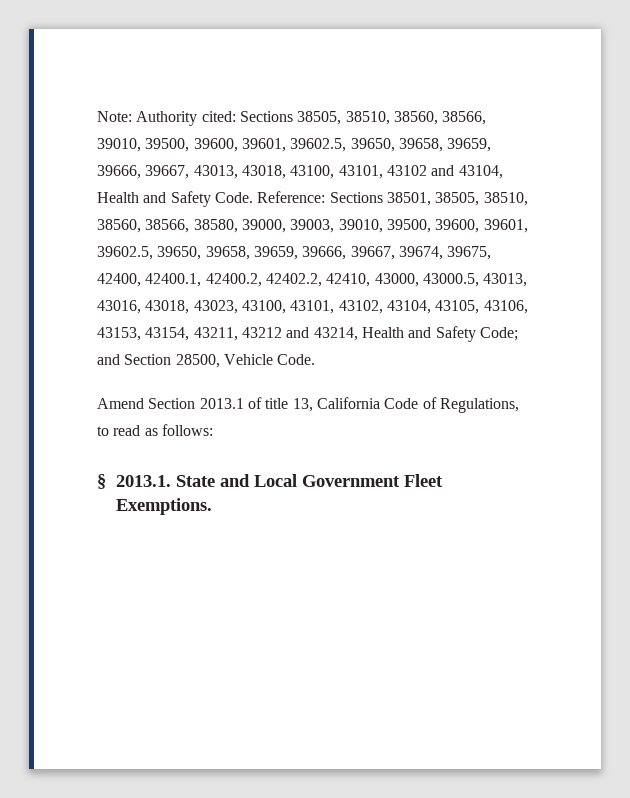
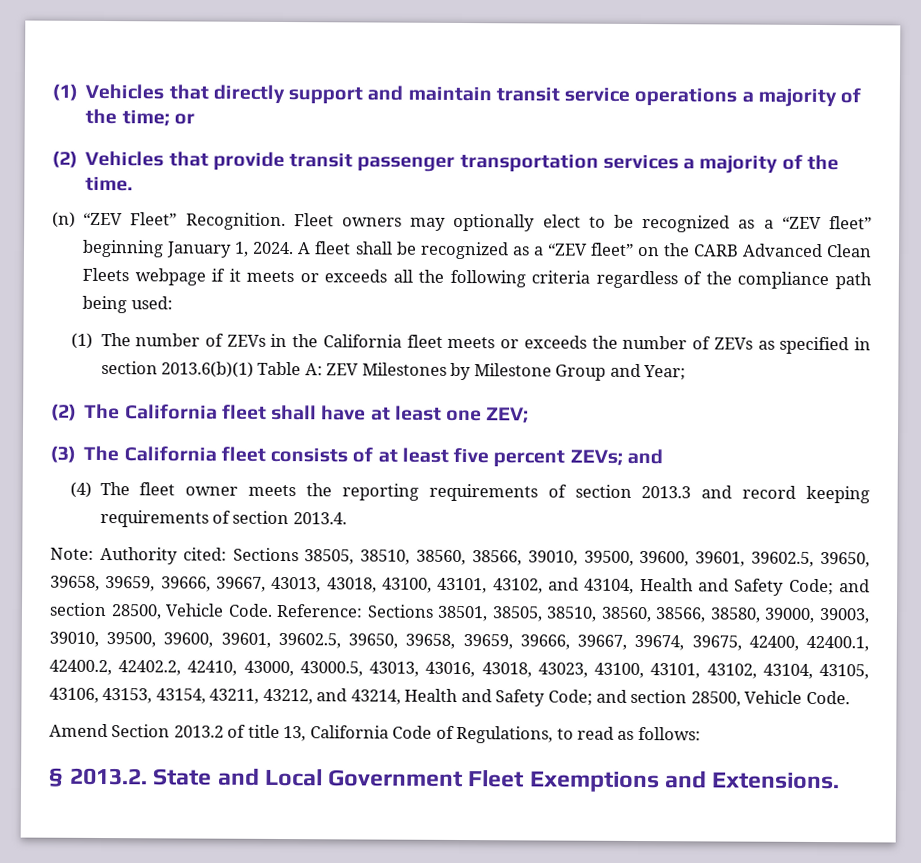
(97, 116) none -> [52,83,862,108] [85,108,195,127] [52,150,839,174] [85,176,134,192] [52,211,872,233] [82,239,872,260] [82,267,872,290] [82,295,173,314] [71,332,871,355] [100,360,687,381] [51,403,530,424] [50,445,663,468] [70,481,870,504] [99,509,347,528] (1) Vehicles that directly support and maintain transit service operations a majority of the time; or // (2) Vehicles that provide transit passenger transportation services a majority of the time. // (n) “ZEV Fleet” Recognition. Fleet owners may optionally elect to be recognized as a “ZEV fleet” beginning January 1, 2024. A fleet shall be recognized as a “ZEV fleet” on the CARB Advanced Clean Fleets webpage if it meets or exceeds all the following criteria regardless of the compliance path being used: // (1) The number of ZEVs in the California fleet meets or exceeds the number of ZEVs as specified in section 2013.6(b)(1) Table A: ZEV Milestones by Milestone Group and Year; // (2) The California fleet shall have at least one ZEV; // (3) The California fleet consists of at least five percent ZEVs; and // (4) The fleet owner meets the reporting requirements of section 2013.3 and record keeping requirements of section 2013.4. //
[386,165,427,176] 43102 -> [492,578,543,594] 43102,
(211, 199) none -> [788,578,871,596] [49,602,225,620] Code; and section 28500, Vehicle
[241,327,282,338] 43212 -> [262,688,313,705] 43212,
[124,354,172,365] Section -> [630,689,688,704] section
[199,398,244,409] 2013.1 -> [173,725,224,738] 2013.2
[116,475,172,487] 2013.1. -> [70,767,149,786] 2013.2.
[116,498,213,515] Exemptions. -> [528,770,840,793] Exemptions and Extensions.

